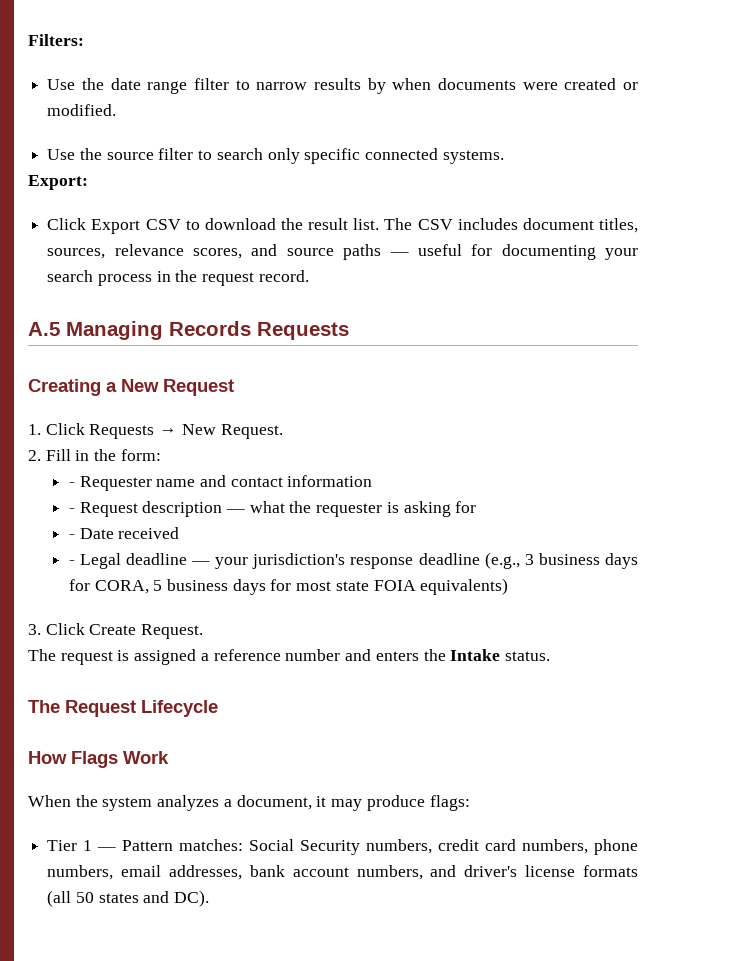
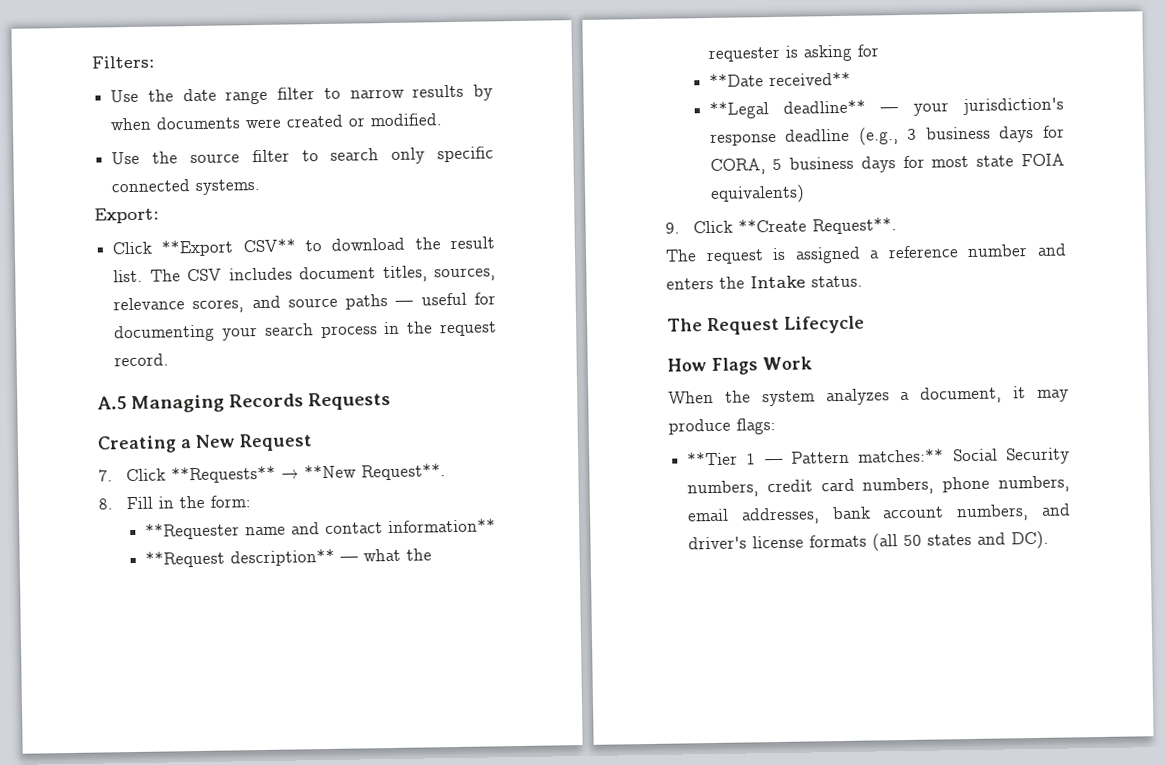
[91,219,181,234] Export CSV -> [161,238,296,257] **Export CSV**
[28,423,283,439] [28,450,41,461] 1. Click Requests → New Request. // 2. -> [98,463,446,484] [98,498,113,510] 7. Click **Requests** → **New Request**. // 8.
[68,476,152,491] - Requester -> [144,522,240,540] **Requester
[287,475,373,487] [68,501,223,517] information // - Request description -> [387,518,496,534] [144,548,335,568] information** // **Request description**
[68,527,180,539] [68,553,188,569] - Date received // - Legal deadline -> [708,71,851,88] [708,99,867,120] **Date received** // **Legal deadline**
[28,623,204,639] 3. Click Create Request. -> [665,217,897,235] 9. Click **Create Request**.
[47,840,78,851] Tier -> [687,451,739,466] **Tier
[179,839,244,851] matches: -> [858,448,945,463] matches:**

